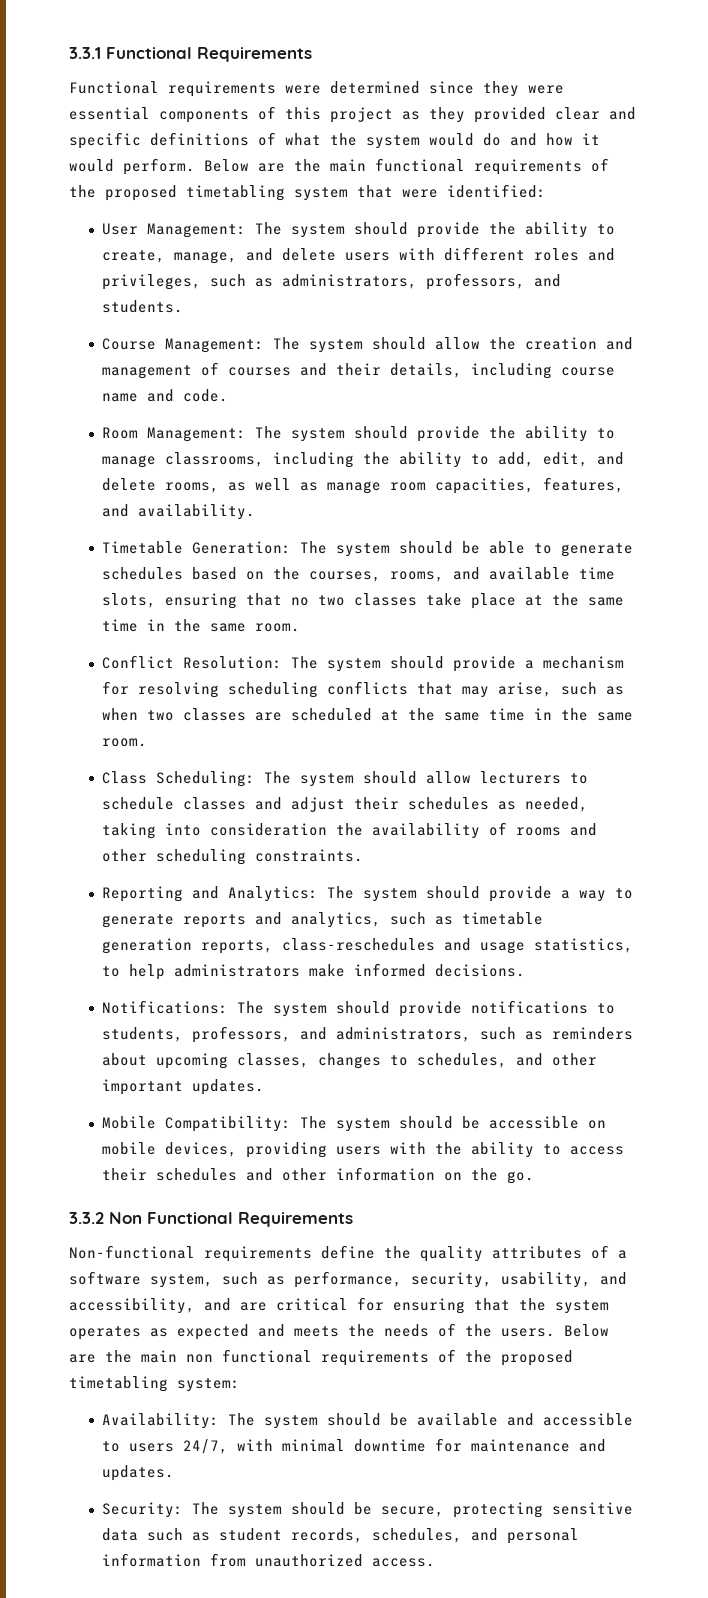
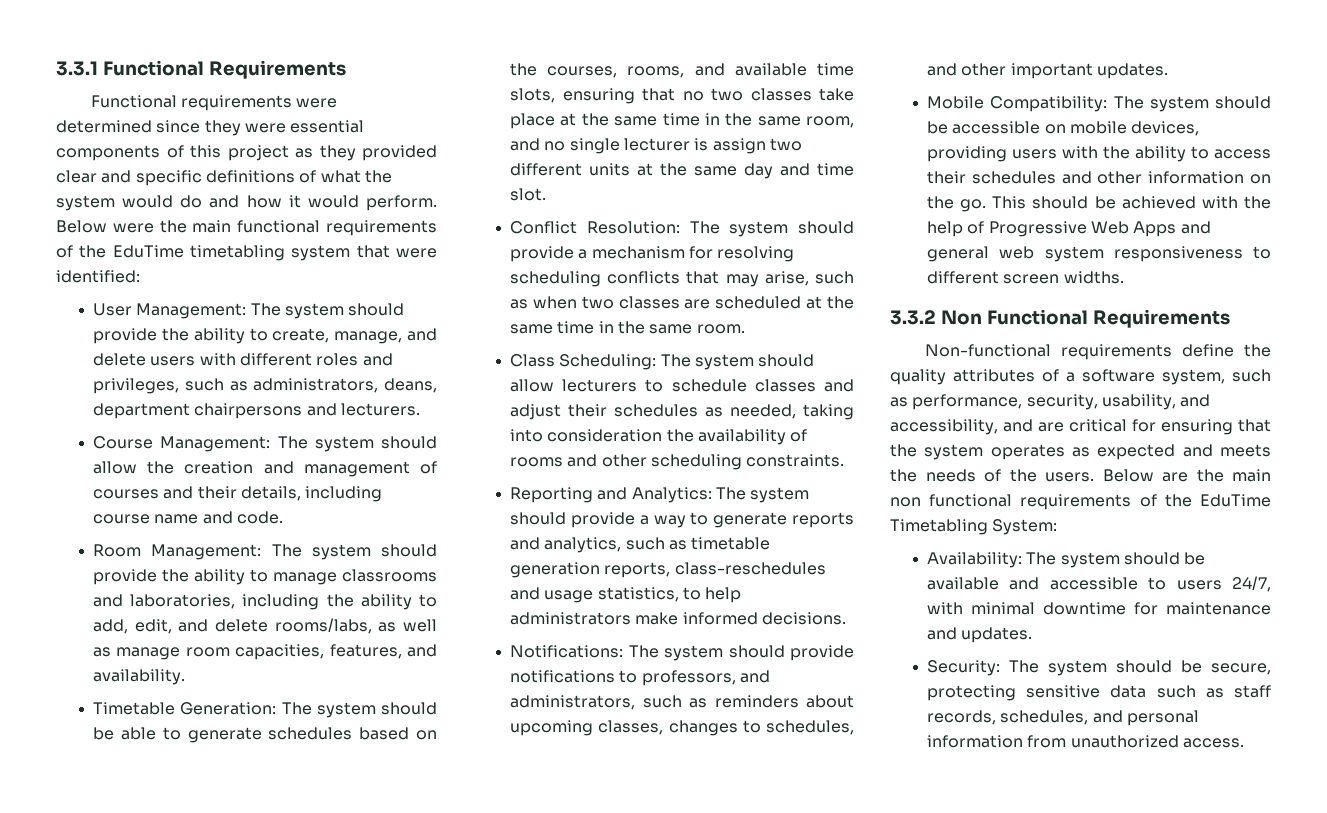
[258,163,285,172] are -> [112,223,154,233] were
[105,185,177,201] proposed -> [112,245,184,258] EduTime
[426,273,562,290] [102,300,184,313] professors, and students. -> [384,378,437,393] [93,403,421,419] deans, department chairpersons and lecturers.
[165,452,265,467] classrooms, -> [342,569,437,582] [93,594,236,609] classrooms and laboratories,
[165,482,220,493] rooms, -> [274,618,372,634] rooms/labs,
[255,623,301,632] room. -> [806,116,854,128] [510,138,802,154] [510,163,854,179] [510,188,547,201] room, and no single lecturer is assign two different units at the same day and time slot.
[102,1027,184,1042] students, -> (638, 676) none
(535, 1177) none -> [992,196,1271,209] [927,221,1211,237] [927,246,1271,262] [927,271,1124,284] This should be achieved with the help of Progressive Web Apps and general web system responsiveness to different screen widths.
[501,1350,573,1366] [69,1376,240,1392] proposed timetabling system: -> [1200,494,1271,507] [890,519,1058,535] EduTime Timetabling System:
[219,1528,283,1541] student -> [1234,685,1271,698] staff

